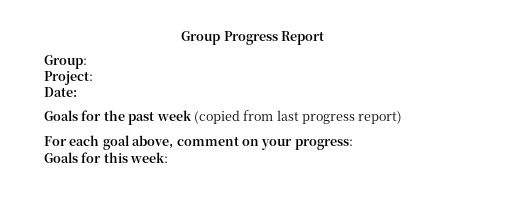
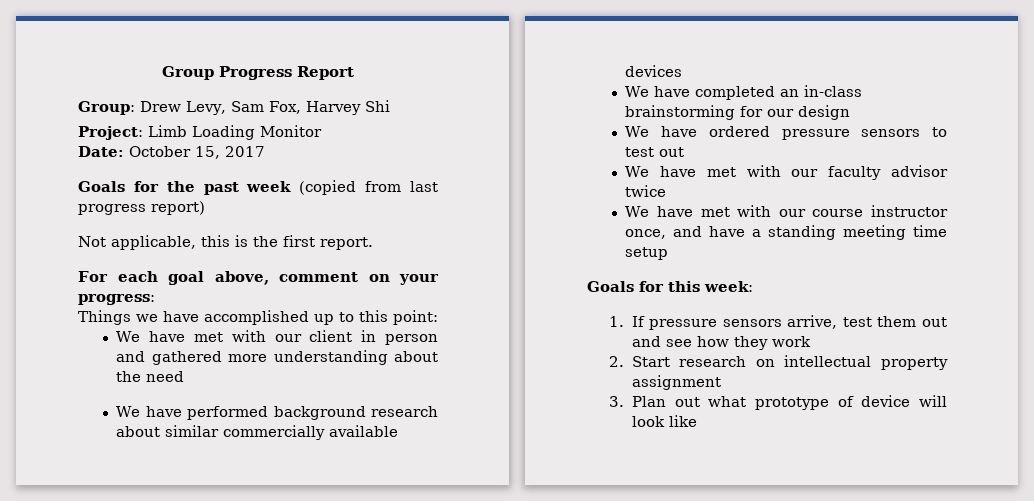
[44,71,93,85] [44,87,77,97] // Project: // Date: -> [140,100,390,115] [78,125,322,140] [78,146,265,159] Drew Levy, Sam Fox, Harvey Shi // Project: Limb Loading Monitor // Date: October 15, 2017
(403, 117) none -> [78,235,373,250] // Not applicable, this is the first report.
[44,152,169,163] Goals for this week: -> [78,310,438,325] [116,330,438,345] [116,350,439,365] [116,371,185,382] [116,406,439,420] [116,425,399,440] [625,65,683,77] [625,85,863,100] [625,105,851,120] [625,126,947,140] [625,147,685,157] [625,165,948,180] [625,185,667,197] [625,205,948,217] [625,225,947,240] [625,247,669,260] [587,281,753,292] [609,315,947,330] [631,336,811,350] [609,355,948,370] [631,375,721,390] [609,395,947,410] [631,415,697,427] Things we have accomplished up to this point: // We have met with our client in person and gathered more understanding about the need // We have performed background research about similar commercially available devices // We have completed an in-class brainstorming for our design // We have ordered pressure sensors to test out // We have met with our faculty advisor twice // We have met with our course instructor once, and have a standing meeting time setup // Goals for this week: // 1. If pressure sensors arrive, test them out and see how they work // 2. Start research on intellectual property assignment // 3. Plan out what prototype of device will look like

